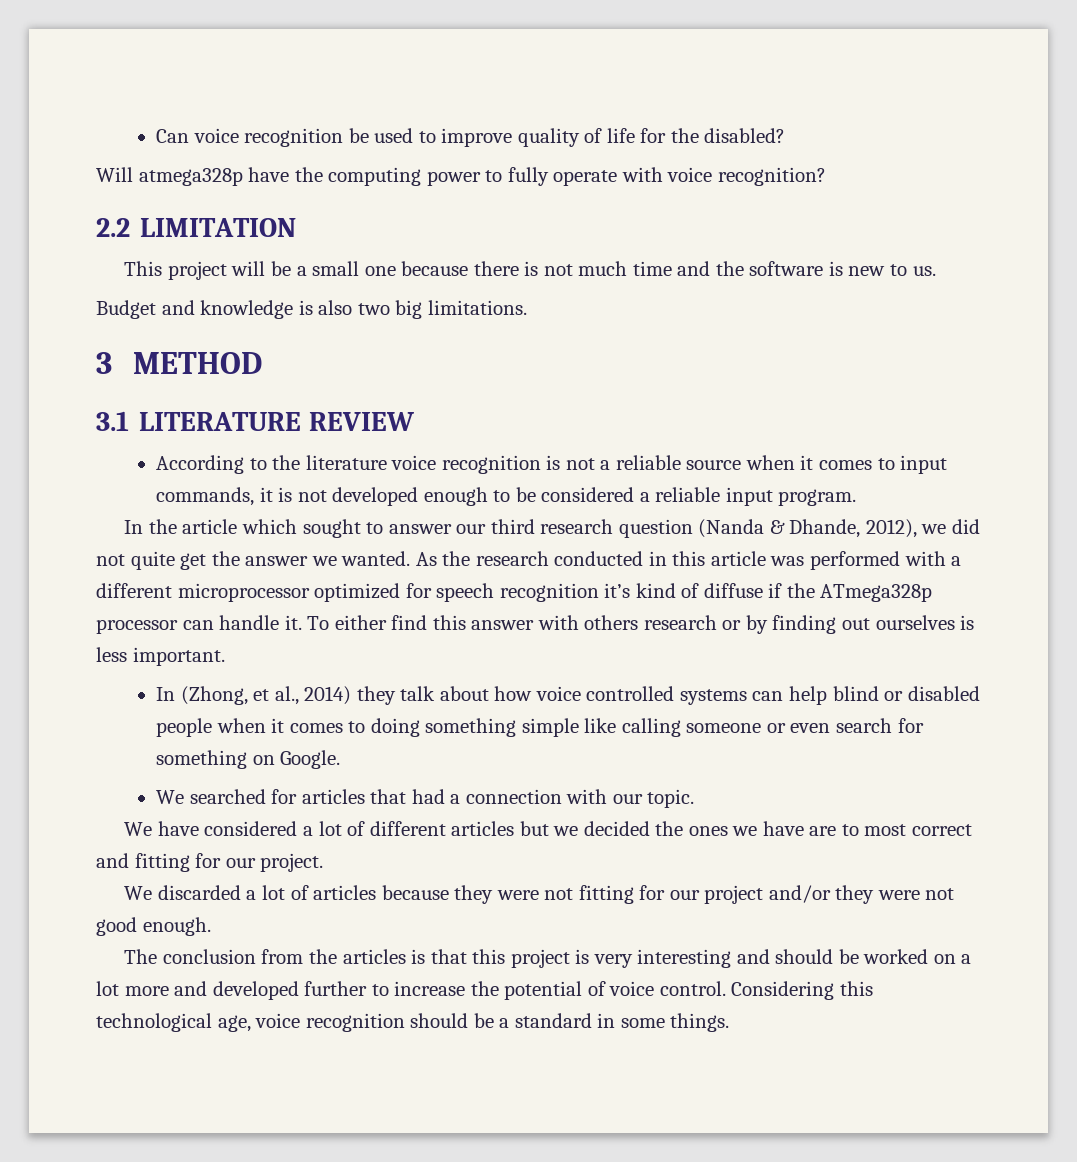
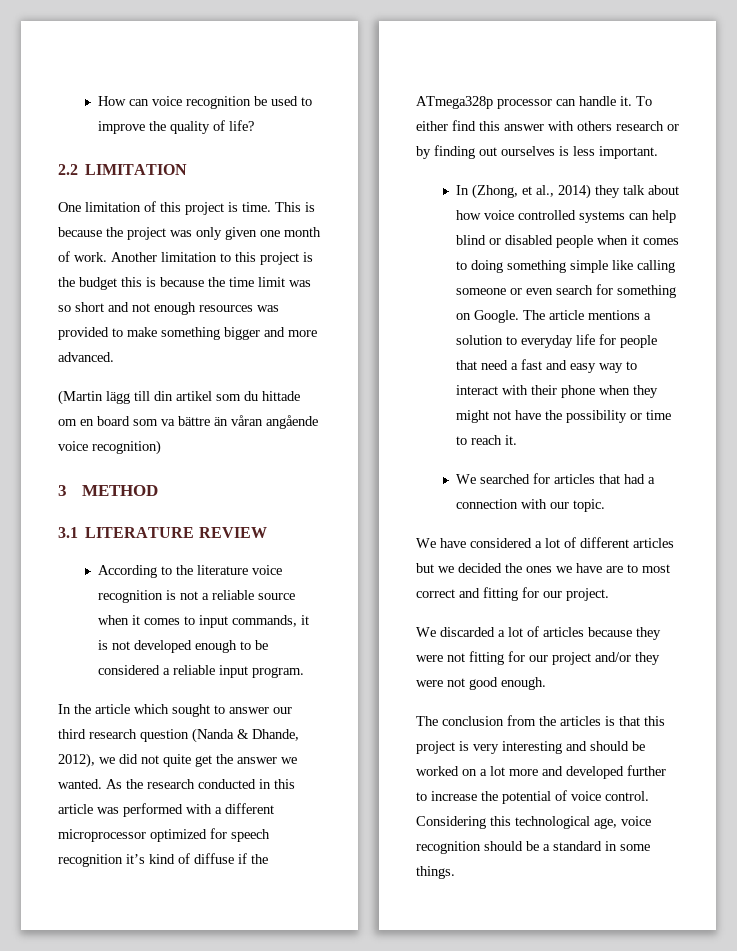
[156,129,190,143] Can -> [97,96,149,106] How can
(513, 137) none -> [148,121,166,131] the
[606,128,786,143] [96,167,826,186] [96,218,297,237] [124,261,936,280] [96,300,527,319] life for the disabled? // Will atmega328p have the computing power to fully operate with voice recognition? // 2.2 LIMITATION // This project will be a small one because there is not much time and the software is new to us. // Budget and knowledge is also two big limitations. -> [228,120,254,131] [58,164,188,175] [58,201,315,215] [58,227,321,240] [58,251,313,265] [58,277,311,290] [58,302,279,315] [58,327,317,340] [58,352,114,362] [58,390,300,405] [58,415,318,429] [58,440,161,455] life? // 2.2 LIMITATION // One limitation of this project is time. This is because the project was only given one month of work. Another limitation to this project is the budget this is because the time limit was so short and not enough resources was provided to make something bigger and more advanced. // (Martin lägg till din artikel som du hittade om en board som va bättre än våran angående voice recognition)
(341, 759) none -> [522,310,651,320] [455,334,657,348] [455,359,637,373] [455,385,658,398] [455,410,671,423] [455,435,517,445] The article mentions a solution to everyday life for people that need a fast and easy way to interact with their phone when they might not have the possibility or time to reach it.

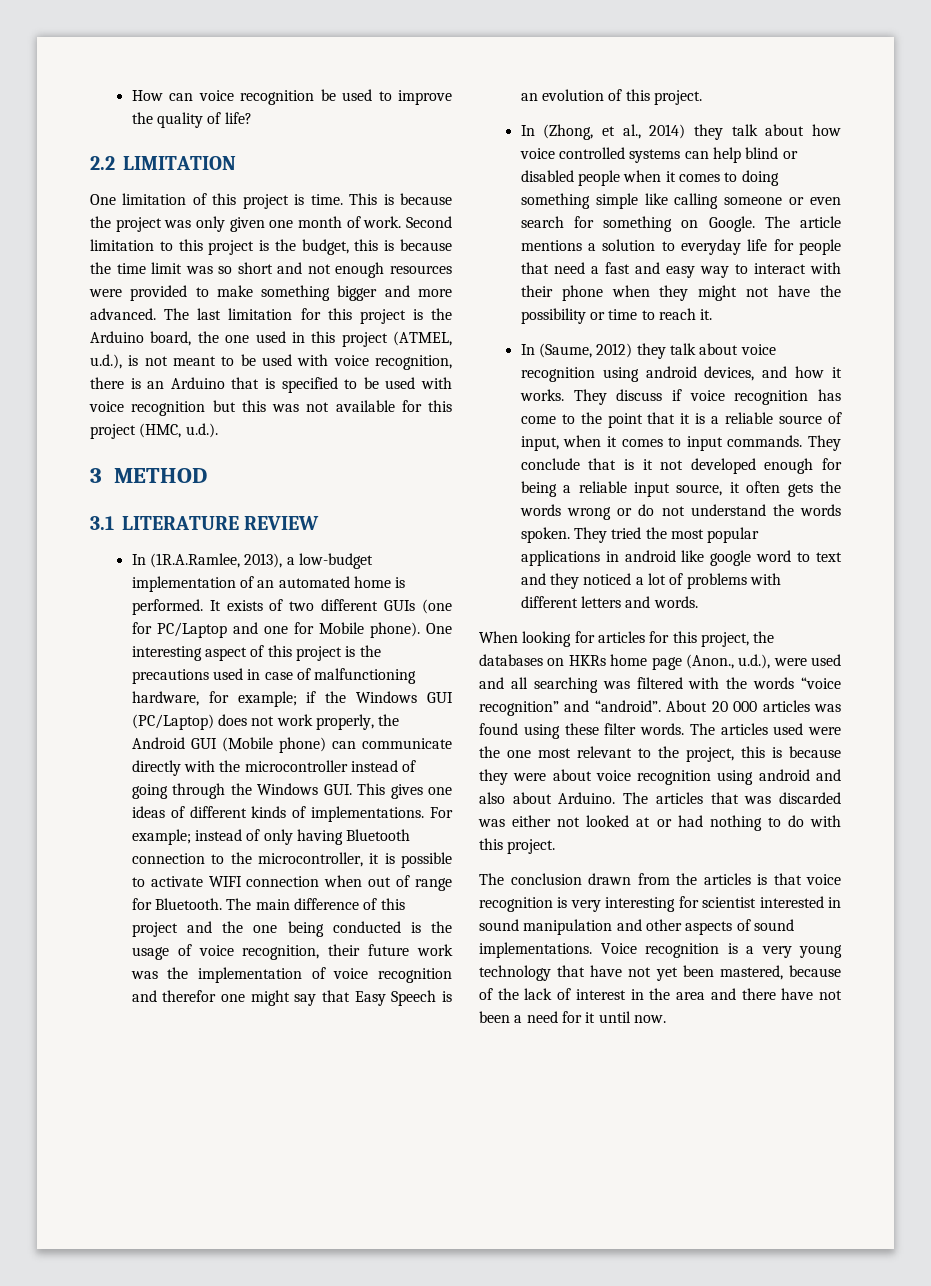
[111,252,157,262] Another -> [406,216,452,228] Second
[79,277,117,290] budget -> [301,239,349,255] budget,
[257,305,279,312] was -> [89,289,122,297] were
[58,390,300,405] [58,415,318,429] [58,440,161,455] // (Martin lägg till din artikel som du hittade om en board som va bättre än våran angående voice recognition) -> [164,308,452,324] [90,331,452,347] [90,354,453,370] [90,377,453,393] [89,400,452,416] [90,423,218,439] The last limitation for this project is the Arduino board, the one used in this project (ATMEL, u.d.), is not meant to be used with voice recognition, there is an Arduino that is specified to be used with voice recognition but this was not available for this project (HMC, u.d.).
[97,565,282,578] [97,590,295,603] [97,615,309,628] [97,640,268,653] [97,665,304,678] [58,704,292,717] [58,728,299,743] [58,753,297,768] [58,779,295,789] [58,803,274,817] [58,828,270,842] [58,853,268,867] [416,96,652,109] [416,120,679,131] [416,145,658,159] According to the literature voice recognition is not a reliable source when it comes to input commands, it is not developed enough to be considered a reliable input program. // In the article which sought to answer our third research question (Nanda & Dhande, 2012), we did not quite get the answer we wanted. As the research conducted in this article was performed with a different microprocessor optimized for speech recognition it’s kind of diffuse if the ATmega328p processor can handle it. To either find this answer with others research or by finding out ourselves is less important. -> [131,553,374,569] [131,576,406,592] [131,599,452,615] [131,622,452,638] [131,645,381,661] [131,668,417,684] [131,691,453,707] [131,714,400,730] [131,737,452,753] [131,760,417,776] [131,783,453,799] [131,806,453,822] [131,829,411,845] [131,852,452,868] [131,875,453,891] [131,898,405,910] [131,921,452,937] [131,944,453,960] [130,967,452,983] [131,990,452,1006] [520,89,703,105] In (1R.A.Ramlee, 2013), a low-budget implementation of an automated home is performed. It exists of two different GUIs (one for PC/Laptop and one for Mobile phone). One interesting aspect of this project is the precautions used in case of malfunctioning hardware, for example; if the Windows GUI (PC/Laptop) does not work properly, the Android GUI (Mobile phone) can communicate directly with the microcontroller instead of going through the Windows GUI. This gives one ideas of different kinds of implementations. For example; instead of only having Bluetooth connection to the microcontroller, it is possible to activate WIFI connection when out of range for Bluetooth. The main difference of this project and the one being conducted is the usage of voice recognition, their future work was the implementation of voice recognition and therefor one might say that Easy Speech is an evolution of this project.
[455,473,655,484] [455,499,605,512] [416,537,674,548] [416,563,670,573] [416,587,609,601] [416,626,661,640] [416,651,660,665] [416,677,546,690] We searched for articles that had a connection with our topic. // We have considered a lot of different articles but we decided the ones we have are to most correct and fitting for our project. // We discarded a lot of articles because they were not fitting for our project and/or they were not good enough. -> [520,343,776,359] [520,366,842,382] [519,389,841,405] [520,412,842,428] [520,435,841,451] [520,458,842,474] [520,481,841,497] [519,504,841,520] [520,527,760,543] [520,550,842,566] [520,573,782,589] [520,596,698,608] [479,631,775,647] [479,654,841,670] [479,677,841,693] [479,700,841,716] [479,723,841,739] [479,746,841,762] [479,769,841,785] [479,792,841,804] [478,815,841,831] [479,838,556,854] In (Saume, 2012) they talk about voice recognition using android devices, and how it works. They discuss if voice recognition has come to the point that it is a reliable source of input, when it comes to input commands. They conclude that is it not developed enough for being a reliable input source, it often gets the words wrong or do not understand the words spoken. They tried the most popular applications in android like google word to text and they noticed a lot of problems with different letters and words. // When looking for articles for this project, the databases on HKRs home page (Anon., u.d.), were used and all searching was filtered with the words “voice recognition” and “android”. About 20 000 articles was found using these filter words. The articles used were the one most relevant to the project, this is because they were about voice recognition using android and also about Arduino. The articles that was discarded was either not looked at or had nothing to do with this project.
(504, 721) none -> [588,873,631,885] drawn
[644,716,665,726] [416,741,455,754] this project -> [806,874,841,885] [479,897,553,912] voice recognition
[566,741,645,751] [416,765,666,779] [416,790,649,804] [416,816,651,829] [416,841,650,854] [416,866,455,879] and should be worked on a lot more and developed further to increase the potential of voice control. Considering this technological age, voice recognition should be a standard in some things. -> [678,896,841,908] [479,919,794,935] [479,942,842,958] [479,965,841,981] [479,988,842,1000] [479,1011,666,1023] for scientist interested in sound manipulation and other aspects of sound implementations. Voice recognition is a very young technology that have not yet been mastered, because of the lack of interest in the area and there have not been a need for it until now.

